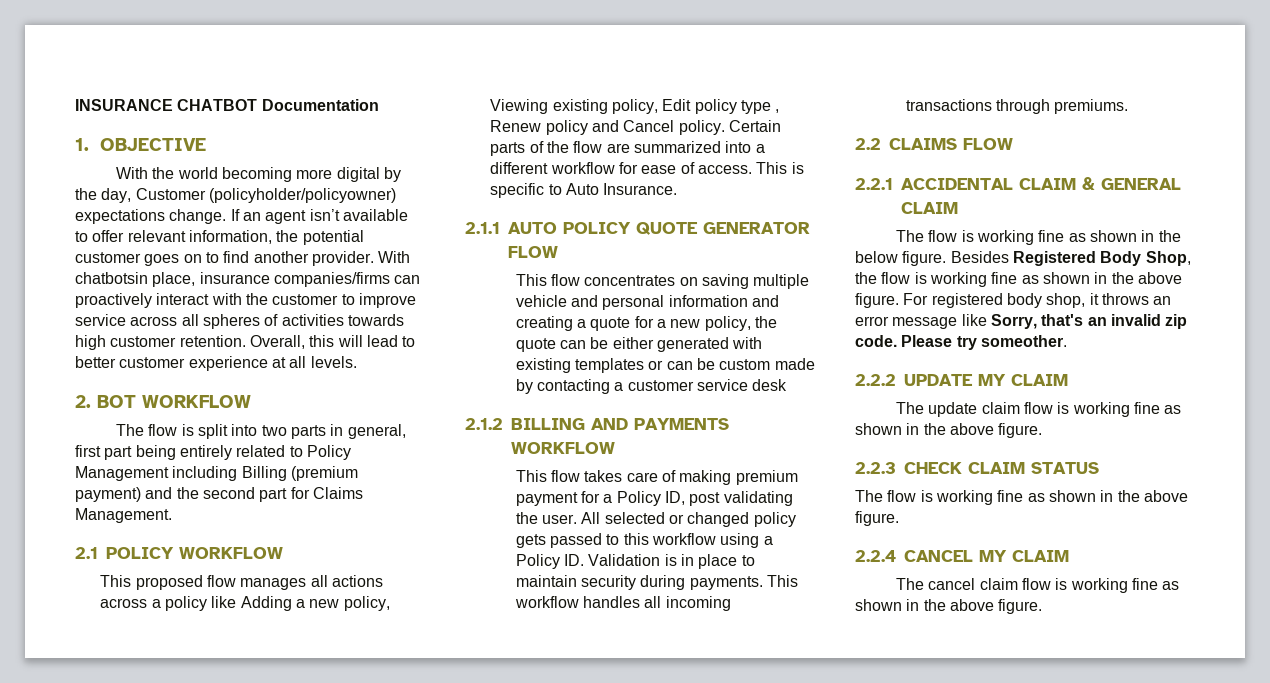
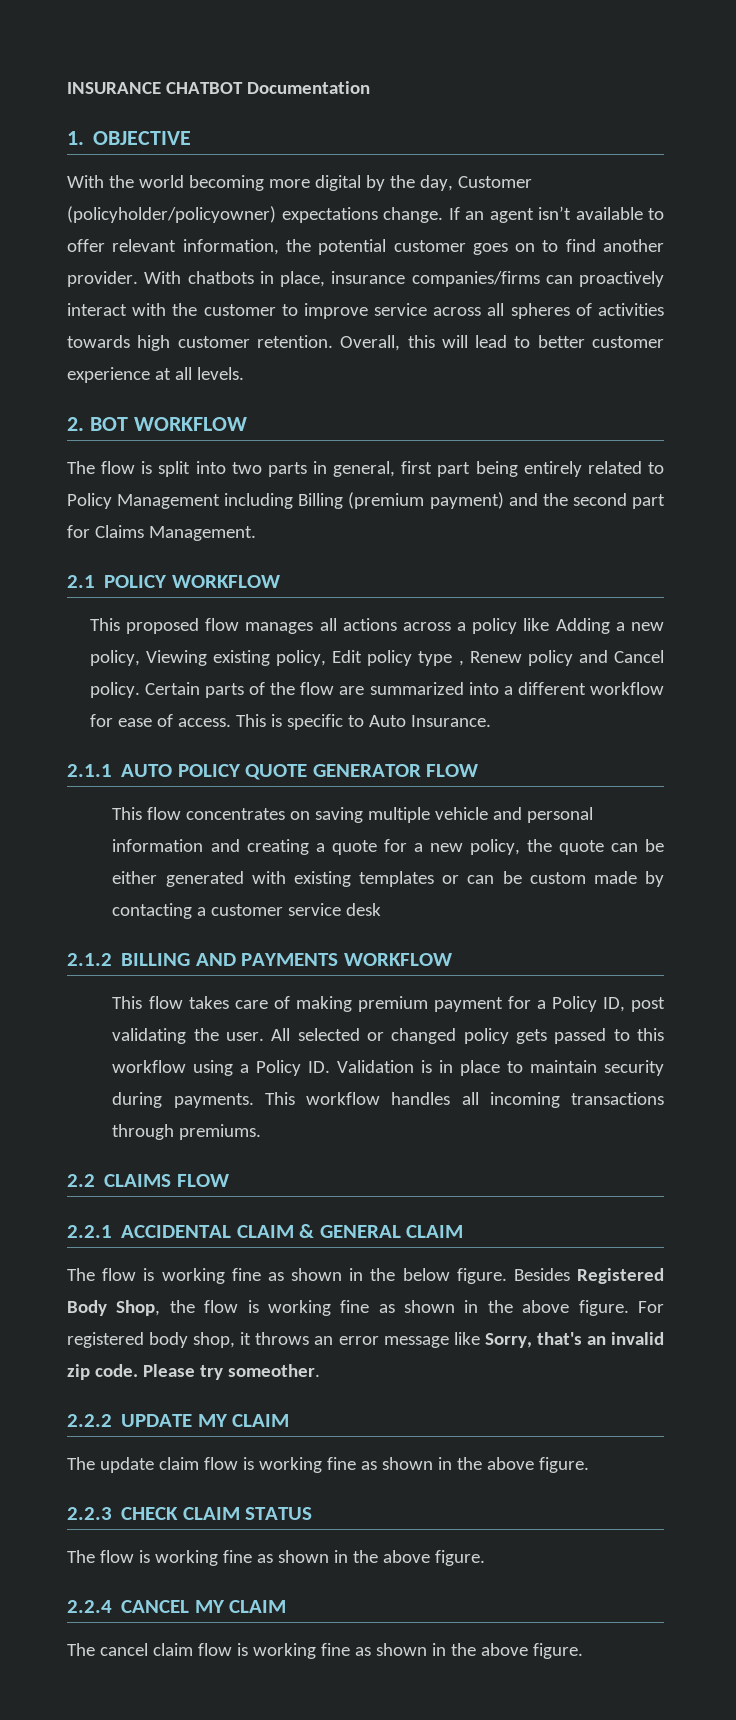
[75,272,148,284] chatbotsin -> [187,271,274,284] chatbots in

